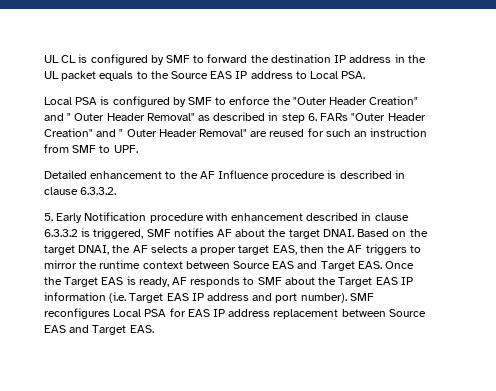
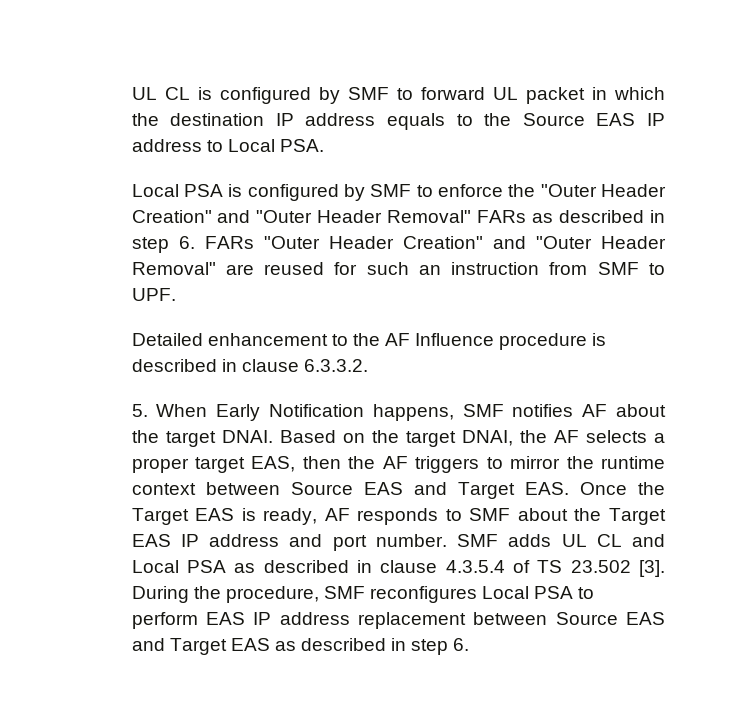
[250,54,426,63] [43,71,97,81] the destination IP address in the UL packet -> [492,87,665,104] [131,113,376,126] UL packet in which the destination IP address
[67,113,195,121] " Outer Header Removal" -> [256,210,527,223] "Outer Header Removal" FARs
[119,129,157,137] " Outer -> [535,236,592,249] "Outer
(53, 217) none -> [156,404,208,417] When
[149,212,409,223] [43,228,144,239] procedure with enhancement described in clause 6.3.3.2 is triggered, -> [372,404,454,421] happens,
[43,292,347,303] information (i.e. Target EAS IP address and port number). -> [209,534,665,551] [131,560,666,577] [131,586,319,603] address and port number. SMF adds UL CL and Local PSA as described in clause 4.3.5.4 of TS 23.502 [3]. During the procedure,
[169,308,186,317] for -> [578,587,595,599] [131,612,198,629] to perform
[129,325,154,333] EAS. -> [230,638,470,655] EAS as described in step 6.

